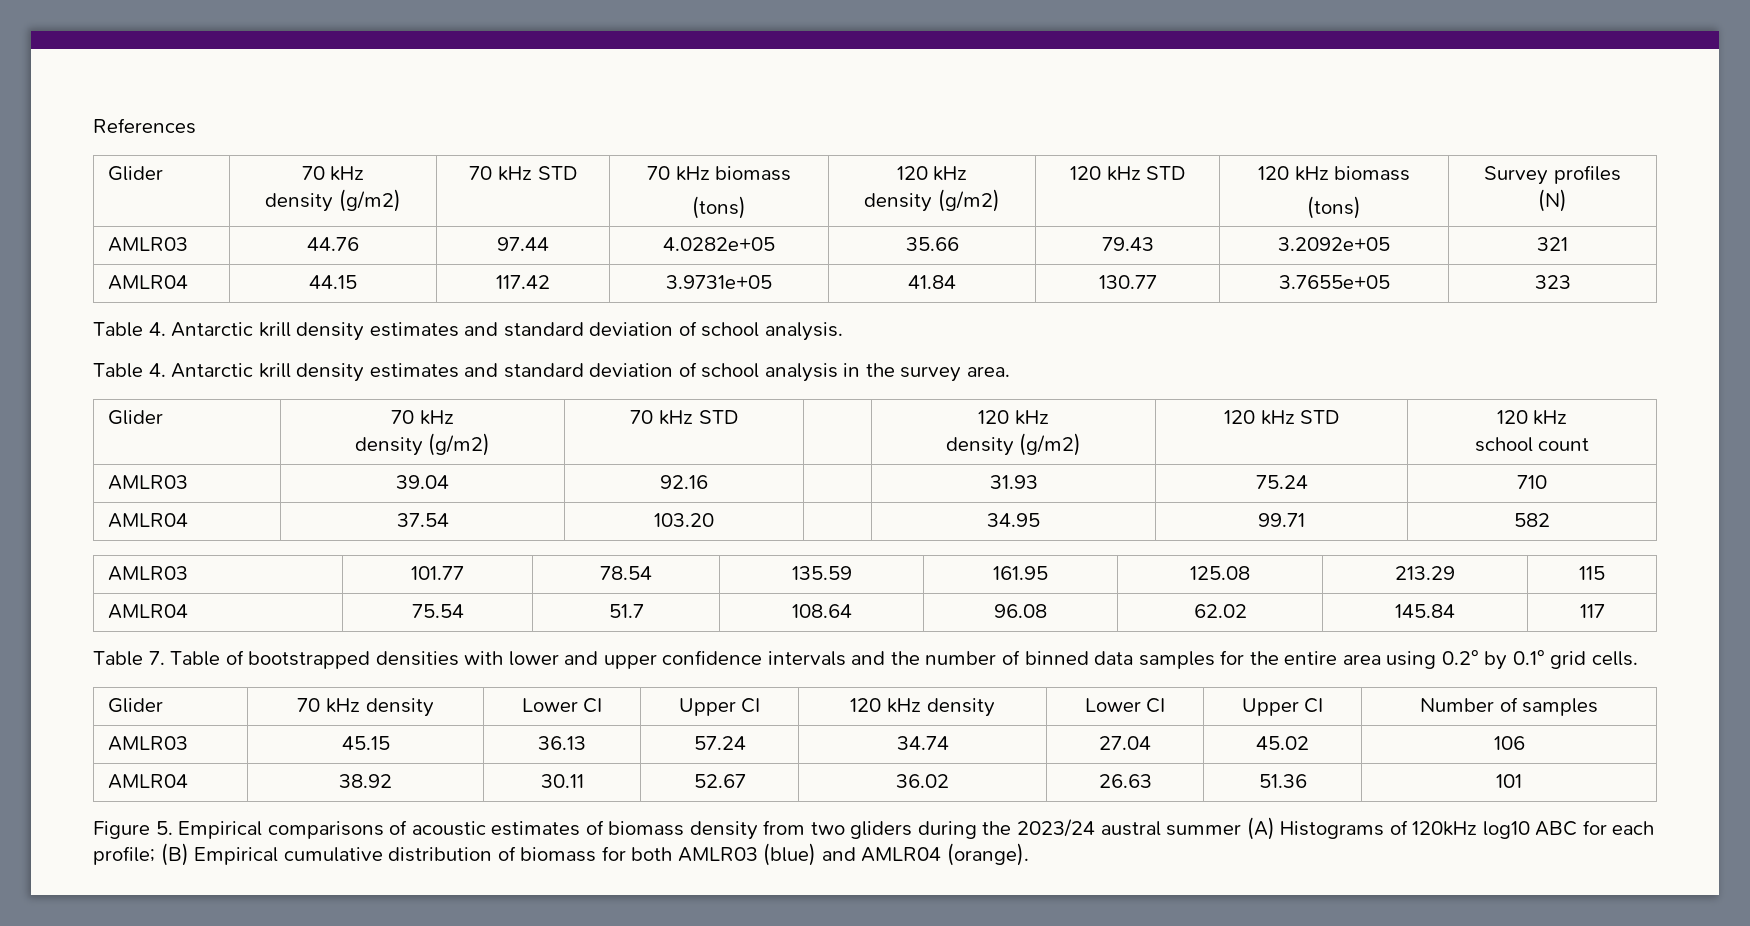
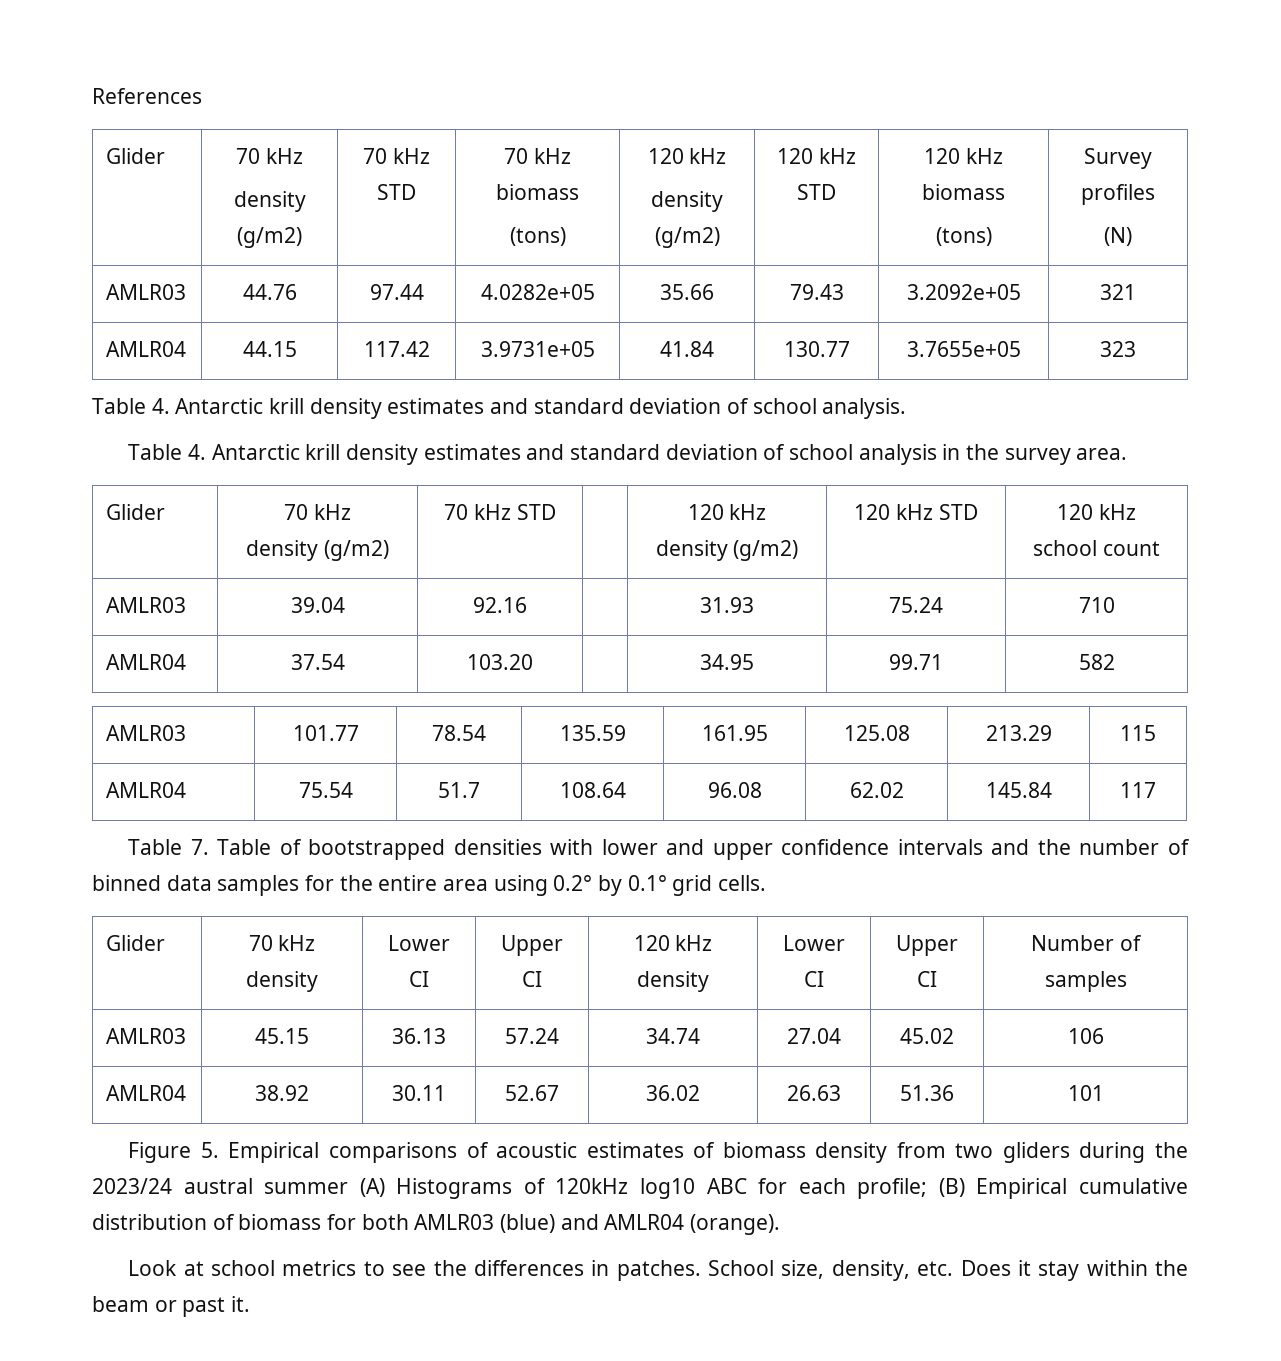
(1029, 854) none -> [128,1260,1188,1281] [92,1296,251,1317] // Look at school metrics to see the differences in patches. School size, density, etc. Does it stay within the beam or past it.

